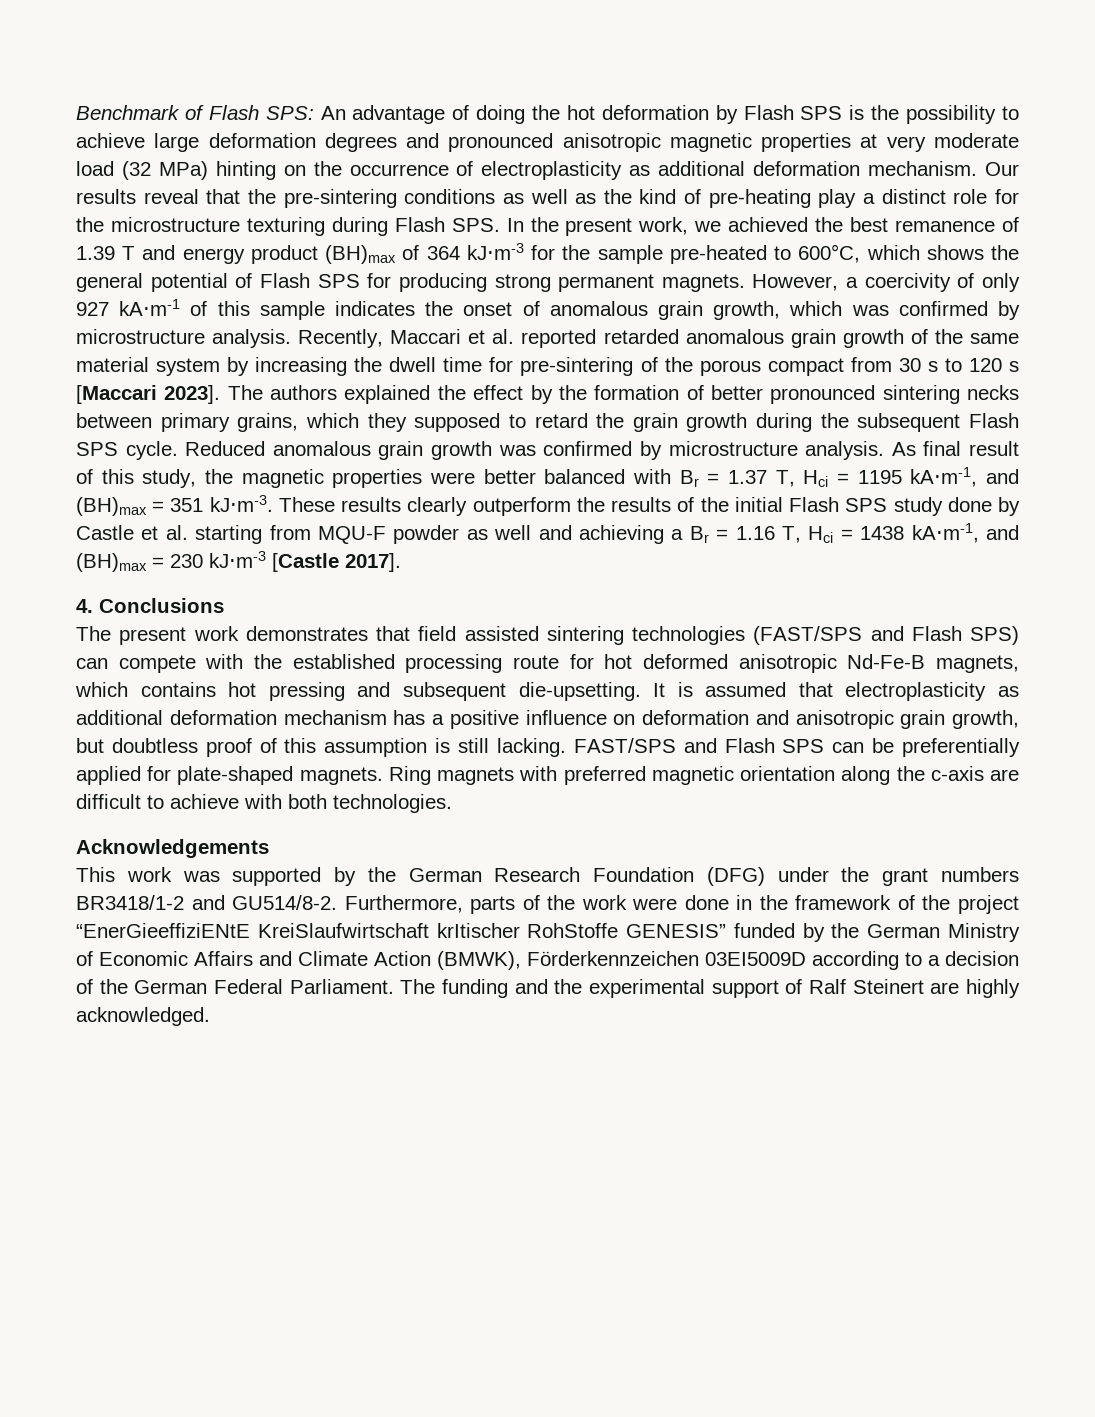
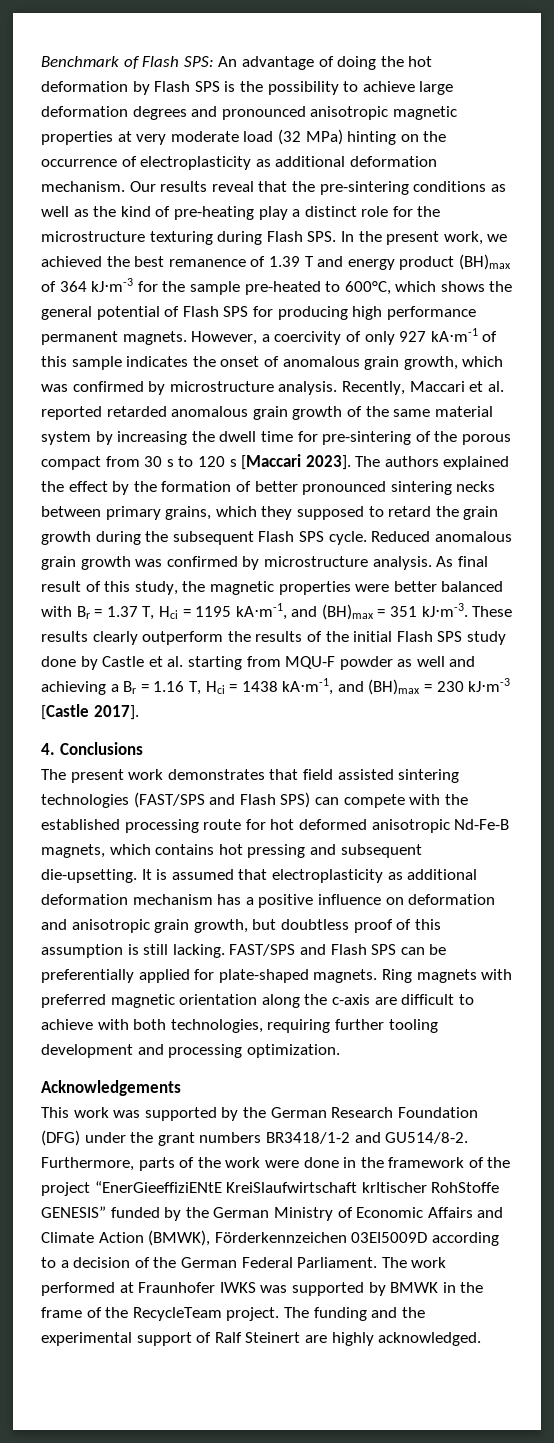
[494,274,551,292] strong -> [352,306,476,320] high performance
[333,794,452,813] technologies. -> [170,1019,438,1033] [41,1044,340,1058] technologies, requiring further tooling development and processing optimization.
(436, 986) none -> [411,1257,447,1268] [41,1282,484,1296] [41,1307,309,1321] work performed at Fraunhofer IWKS was supported by BMWK in the frame of the RecycleTeam project. The

